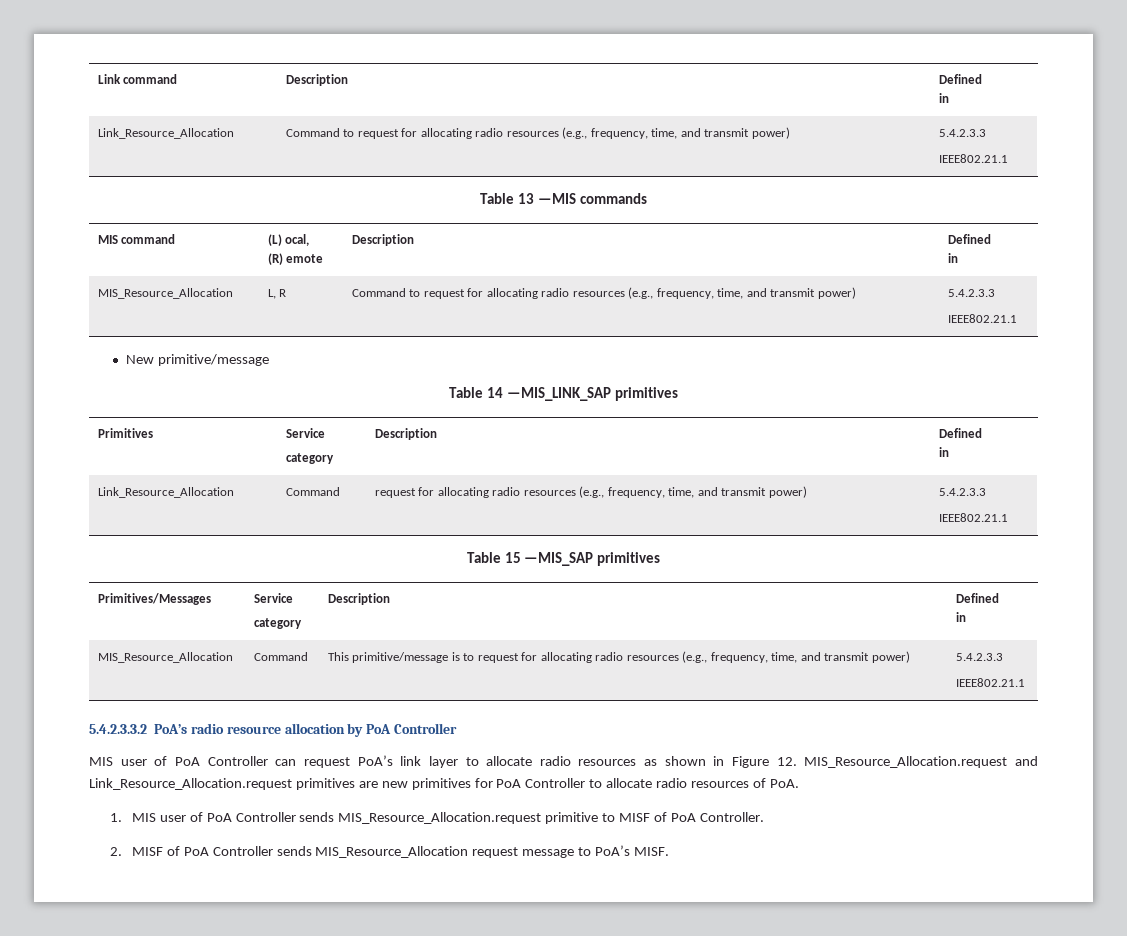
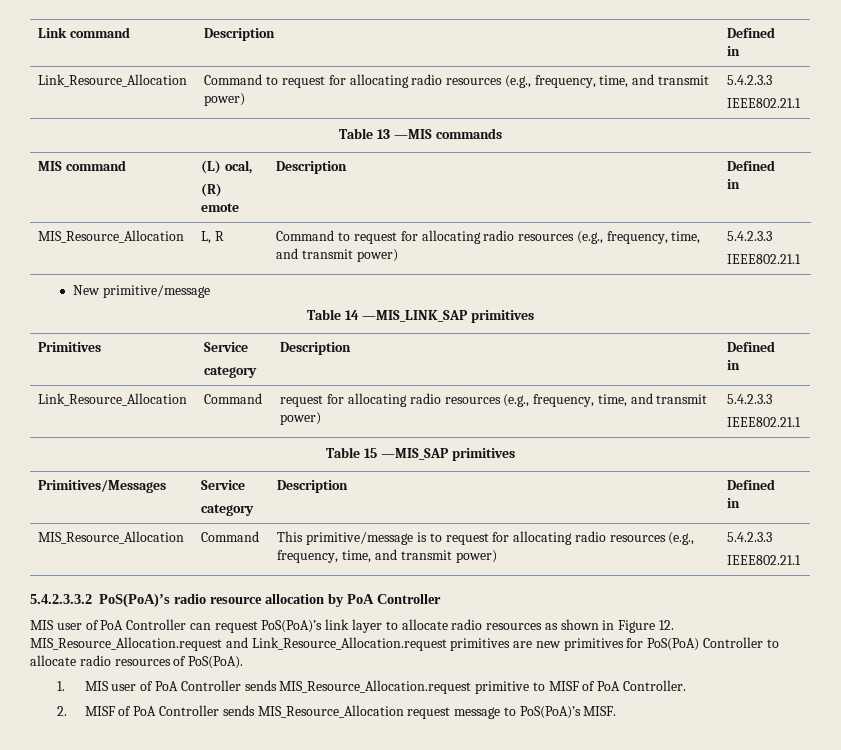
[154,724,188,734] PoA’s -> [99,593,170,608] PoS(PoA)’s
[357,755,393,766] PoA’s -> [261,620,323,633] PoS(PoA)’s
[496,779,522,788] PoA -> [647,638,700,651] PoS(PoA)
[769,779,799,788] PoA. -> [188,656,244,669] PoS(PoA).
[595,845,631,856] PoA’s -> [519,706,581,719] PoS(PoA)’s

